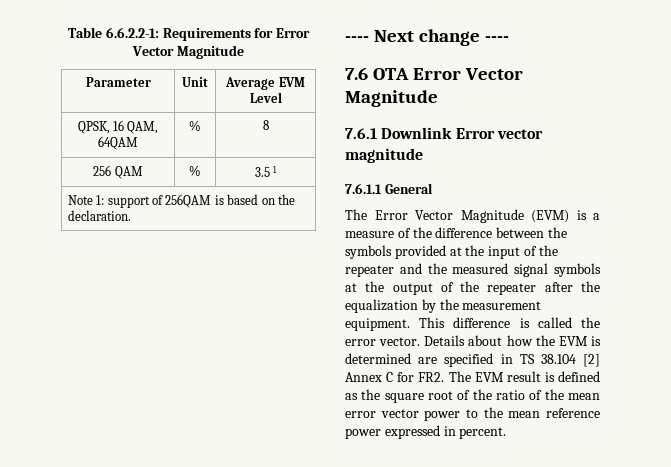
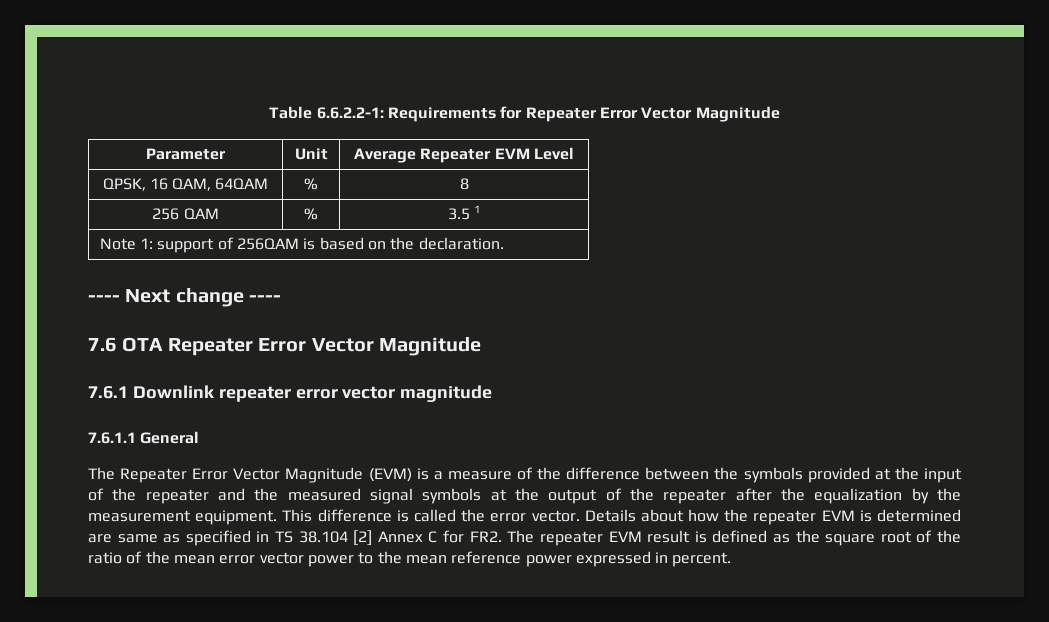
(274, 33) none -> [525,107,597,122] Repeater
(276, 83) none -> [420,148,492,163] Repeater
(410, 74) none -> [167,338,253,356] Repeater
[455,128,495,139] Error -> [218,386,338,402] repeater error
(367, 214) none -> [120,468,188,483] Repeater
(555, 340) none -> [753,510,817,525] repeater
(438, 360) none -> [117,534,181,543] same as
(471, 376) none -> [539,531,603,546] repeater

